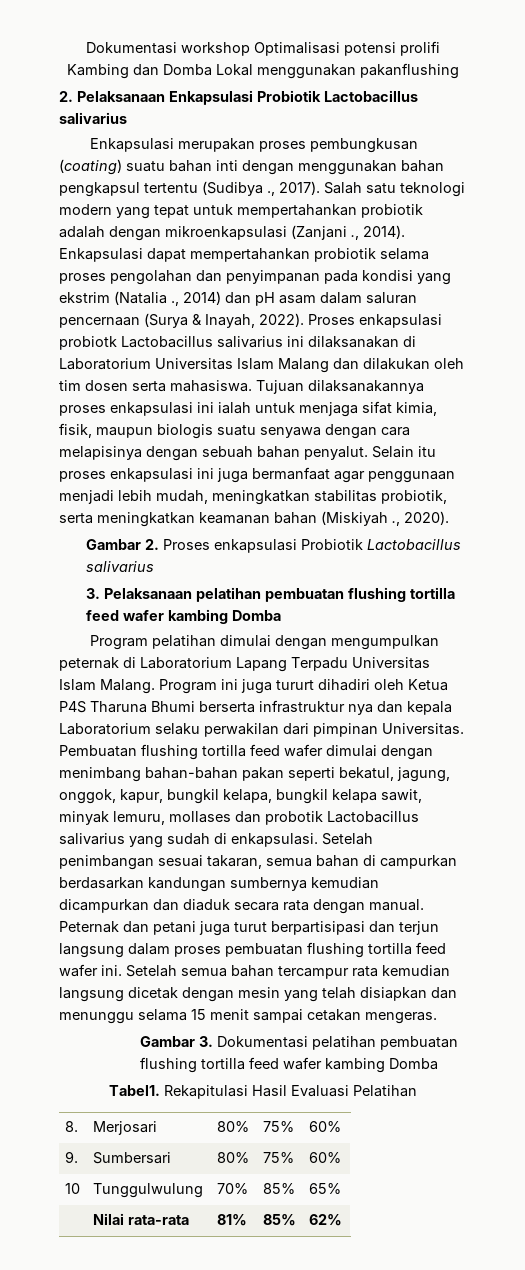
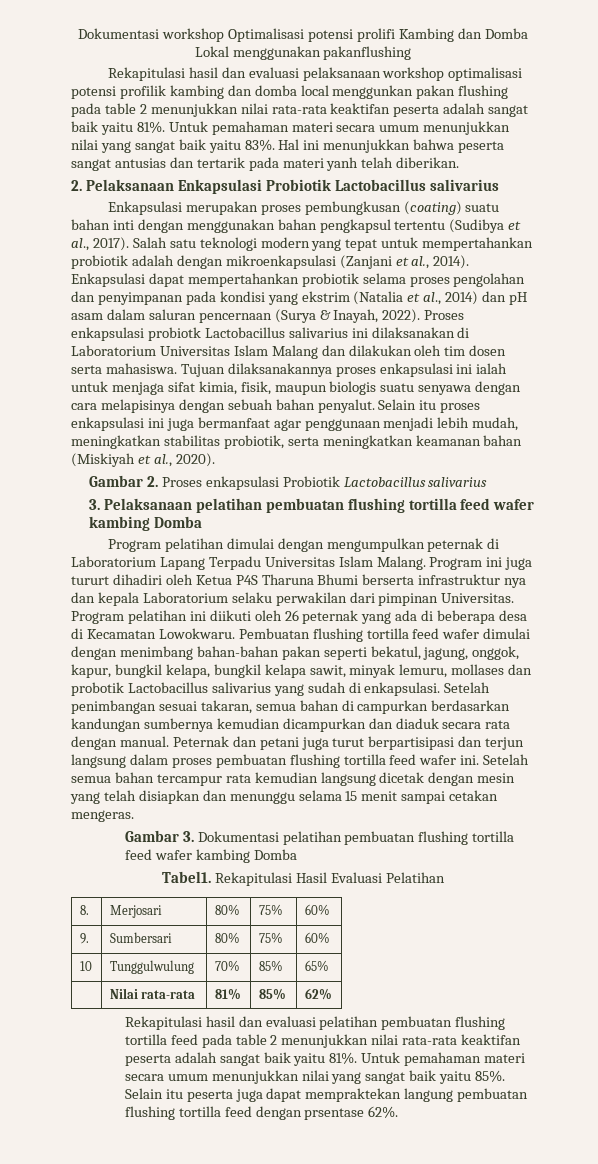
(459, 71) none -> [107,67,523,81] [71,85,509,99] [71,103,529,117] [71,121,511,135] [71,139,505,153] [71,157,460,171] // Rekapitulasi hasil dan evaluasi pelaksanaan workshop optimalisasi potensi profilik kambing dan domba local menggunkan pakan flushing pada table 2 menunjukkan nilai rata-rata keaktifan peserta adalah sangat baik yaitu 81%. Untuk pemahaman materi secara umum menunjukkan nilai yang sangat baik yaitu 83%. Hal ini menunjukkan bahwa peserta sangat antusias dan tertarik pada materi yanh telah diberikan.
[267,191,275,196] ., -> [508,221,522,230] [71,238,89,251] et al.,
[351,235,359,240] ., -> [395,256,430,269] et al.,
[171,301,179,306] ., -> [407,292,442,305] et al.,
[392,521,400,526] ., -> [137,454,172,467] et al.,
(464, 729) none -> [71,610,528,624] [71,628,235,639] Program pelatihan ini diikuti oleh 26 peternak yang ada di beberapa desa di Kecamatan Lowokwaru.
(343, 1220) none -> [124,1016,506,1030] [124,1034,522,1048] [124,1052,526,1066] [124,1070,506,1084] [124,1088,529,1102] [124,1106,399,1120] // Rekapitulasi hasil dan evaluasi pelatihan pembuatan flushing tortilla feed pada table 2 menunjukkan nilai rata-rata keaktifan peserta adalah sangat baik yaitu 81%. Untuk pemahaman materi secara umum menunjukkan nilai yang sangat baik yaitu 85%. Selain itu peserta juga dapat mempraktekan langung pembuatan flushing tortilla feed dengan prsentase 62%.

